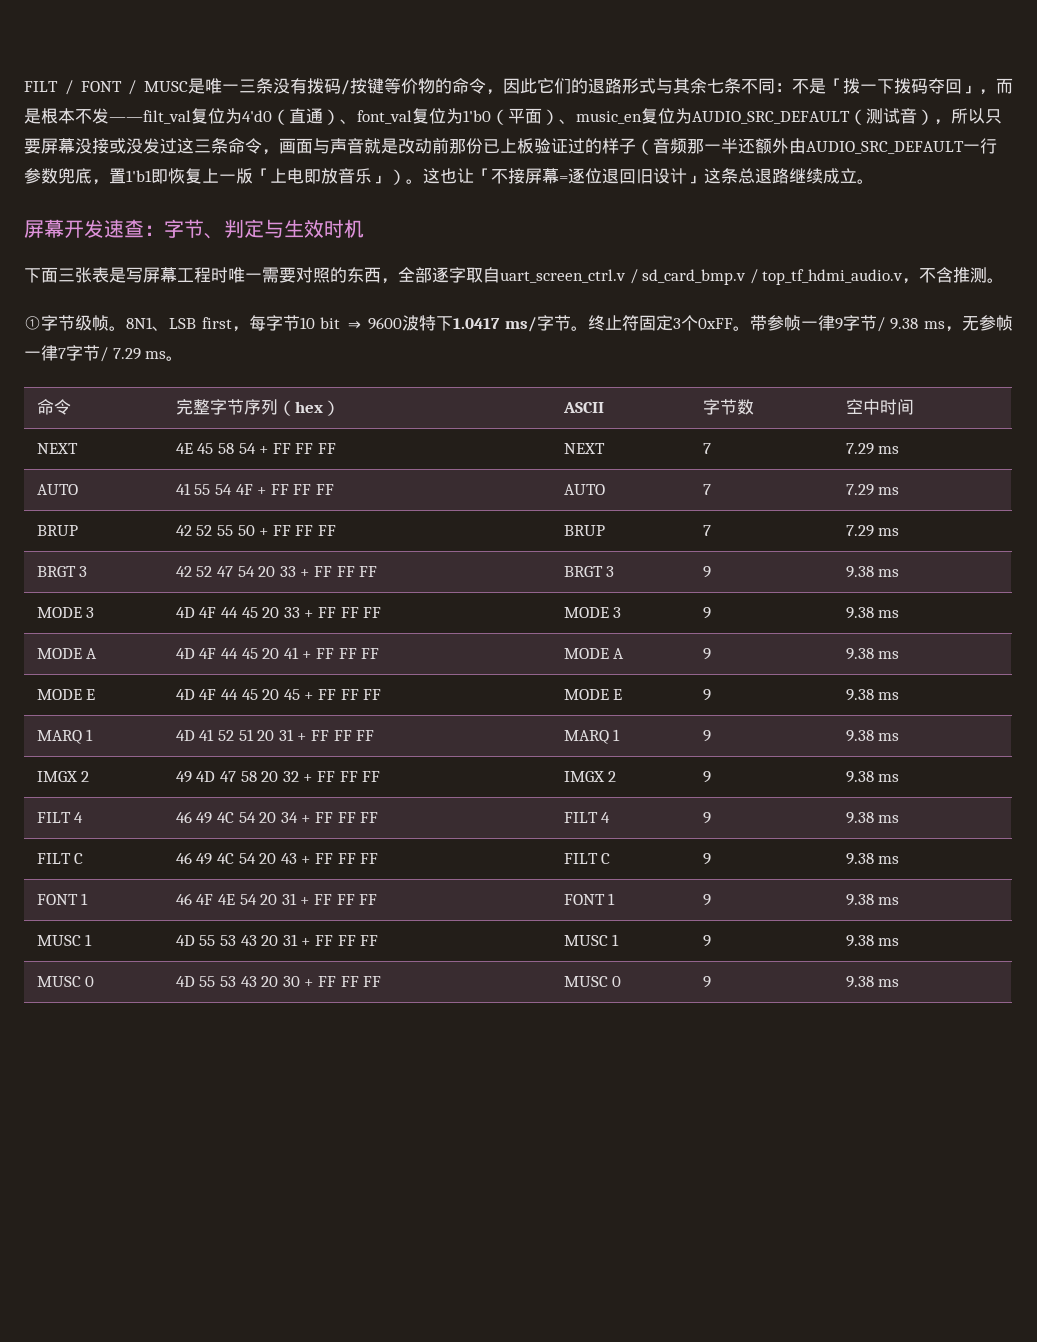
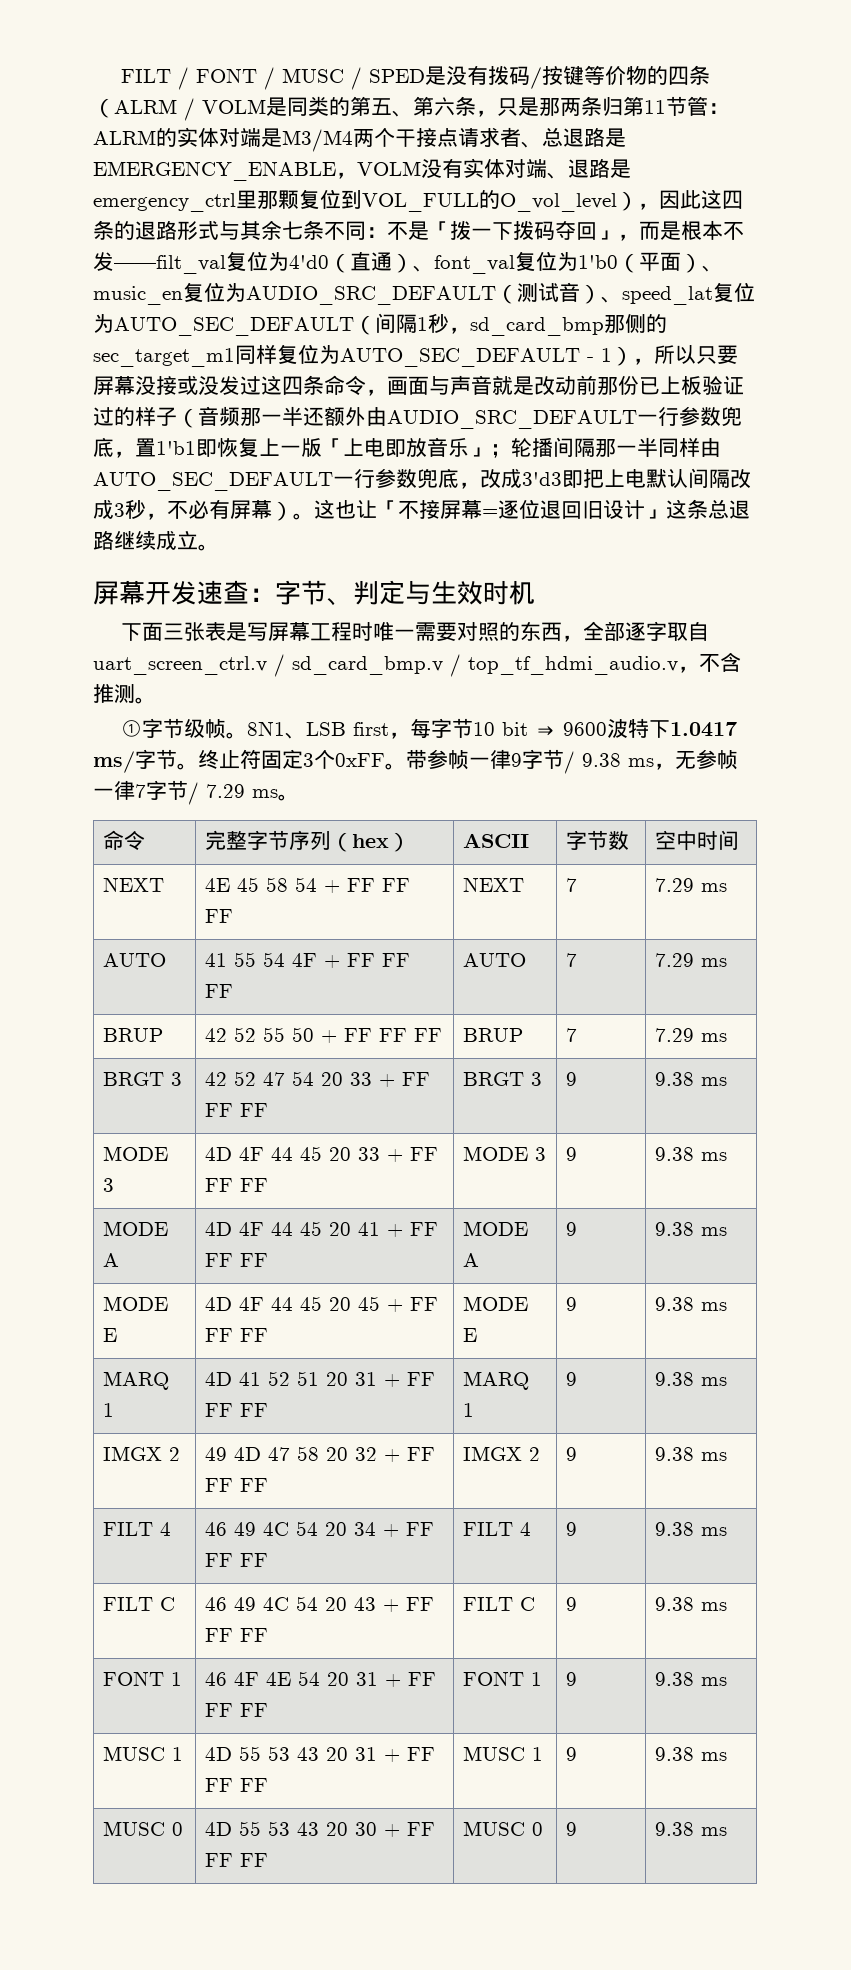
[188,78,273,94] 是唯一三条 -> [350,66,446,90] / SPED是
[452,78,571,95] 命令，因此它们 -> [667,65,710,85] [93,96,729,121] [93,127,626,152] [93,158,631,181] [93,189,743,212] [93,220,114,240] 四条（ALRM / VOLM是同类的第五、第六条，只是那两条归第11节管：ALRM的实体对端是M3/M4两个干接点请求者、总退路是EMERGENCY_ENABLE，VOLM没有实体对端、退路是emergency_ctrl里那颗复位到VOL_FULL的O_vol_level），因此这四条
(934, 117) none -> [601,282,755,305] [93,313,667,336] [93,344,633,367] 、speed_lat复位为AUTO_SEC_DEFAULT（间隔1秒，sd_card_bmp那侧的sec_target_m1同样复位为AUTO_SEC_DEFAULT - 1）
[194,139,211,153] 三 -> [282,376,303,395] 四
(389, 179) none -> [490,437,721,458] [93,468,751,491] [93,499,272,520] ；轮播间隔那一半同样由AUTO_SEC_DEFAULT一行参数兜底，改成3'd3即把上电默认间隔改成3秒，不必有屏幕

